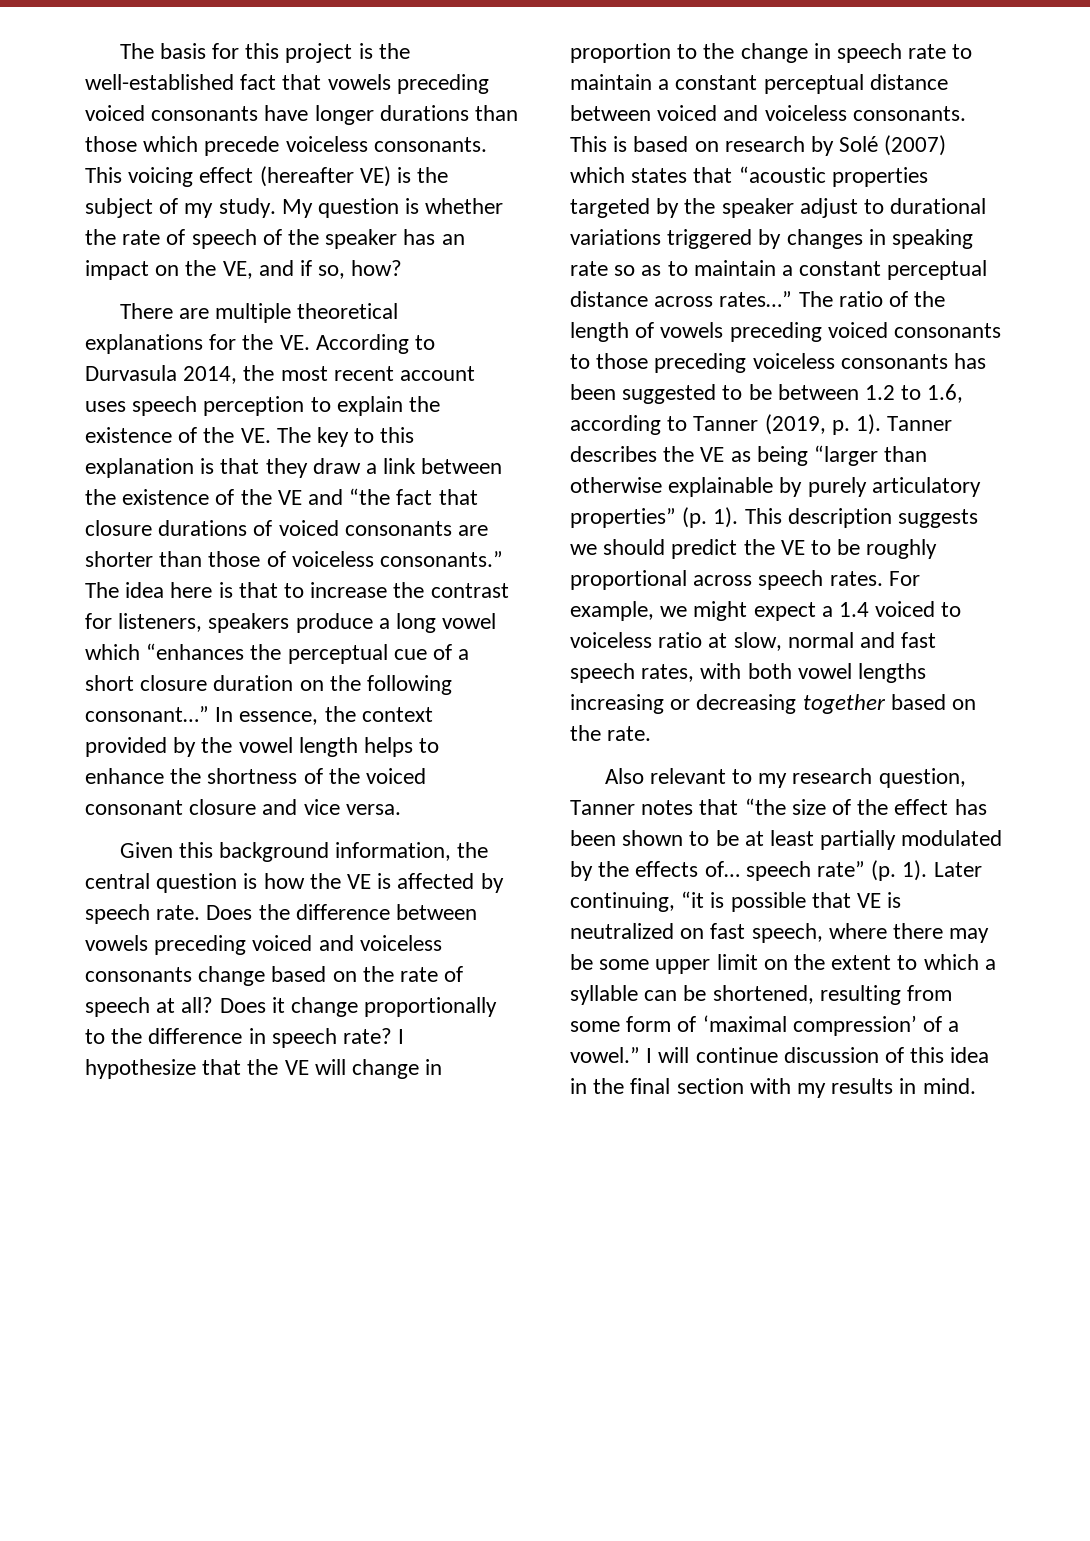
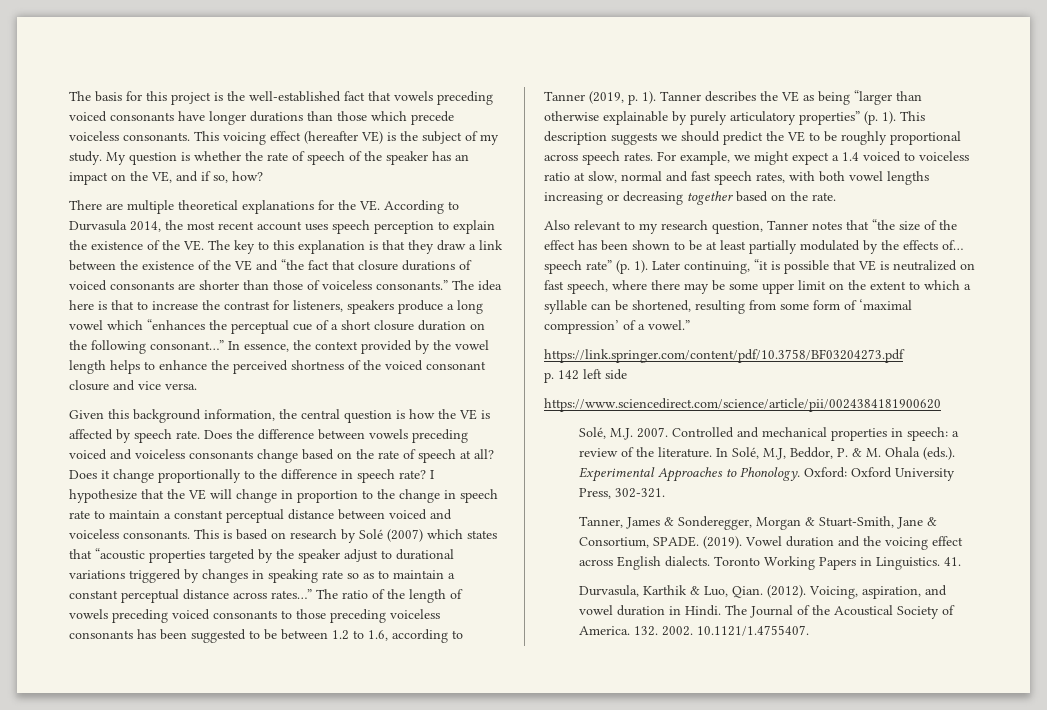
(202, 776) none -> [233,360,288,374] perceived
[646,1047,990,1063] [570,1078,976,1098] I will continue discussion of this idea in the final section with my results in mind. -> [544,349,905,363] [544,369,627,383] [544,398,941,412] [578,427,959,441] [578,447,955,460] [578,467,955,482] [578,488,665,499] [578,516,937,530] [578,536,963,550] [578,556,961,570] [578,585,947,599] [578,605,955,619] [578,625,809,636] // https://link.springer.com/content/pdf/10.3758/BF03204273.pdf // p. 142 left side // https://www.sciencedirect.com/science/article/pii/0024384181900620 // Solé, M.J. 2007. Controlled and mechanical properties in speech: a review of the literature. In Solé, M.J, Beddor, P. & M. Ohala (eds.). Experimental Approaches to Phonology. Oxford: Oxford University Press, 302-321. // Tanner, James & Sonderegger, Morgan & Stuart-Smith, Jane & Consortium, SPADE. (2019). Vowel duration and the voicing effect across English dialects. Toronto Working Papers in Linguistics. 41. // Durvasula, Karthik & Luo, Qian. (2012). Voicing, aspiration, and vowel duration in Hindi. The Journal of the Acoustical Society of America. 132. 2002. 10.1121/1.4755407.

